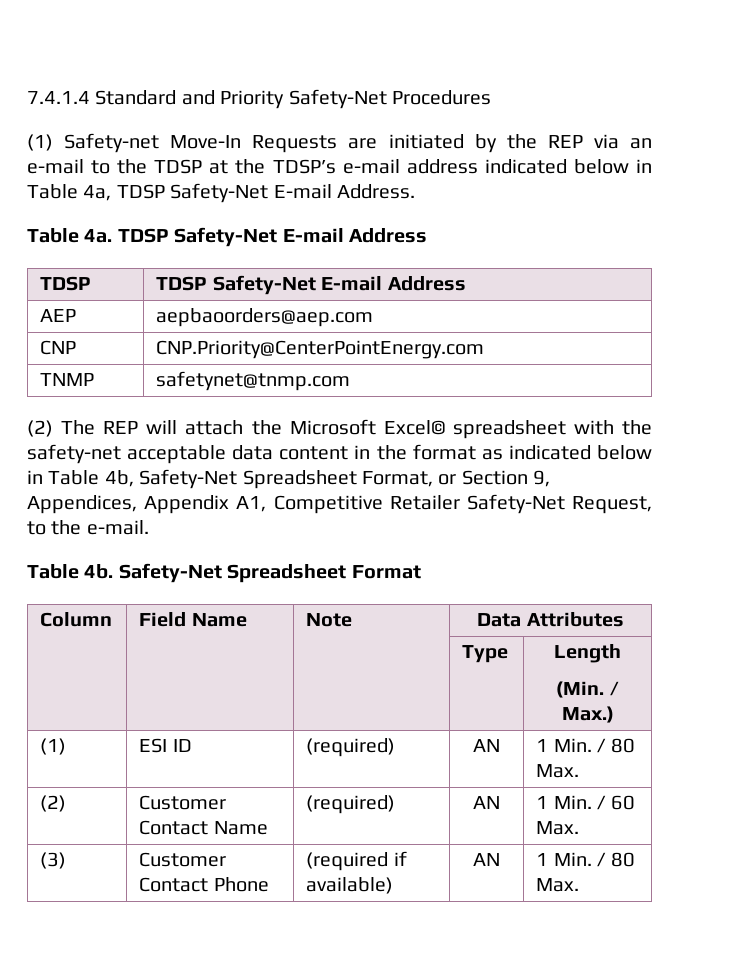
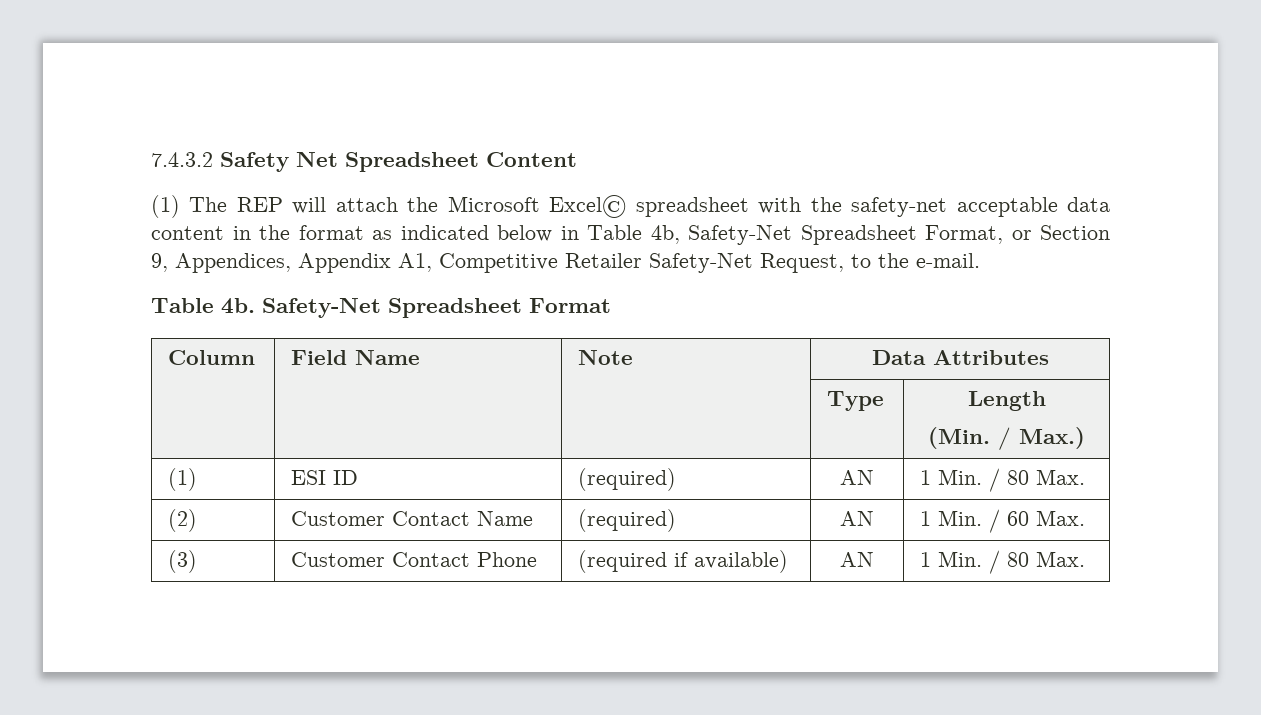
[27,89,491,109] [27,133,653,153] [27,159,653,174] [27,183,415,203] [27,227,427,247] [40,276,92,291] [156,275,466,295] [40,309,77,322] [156,308,374,327] [40,340,77,355] [156,340,485,359] [40,373,95,386] [156,371,351,391] [27,420,53,437] 7.4.1.4 Standard and Priority Safety-Net Procedures // (1) Safety-net Move-In Requests are initiated by the REP via an e-mail to the TDSP at the TDSP’s e-mail address indicated below in Table 4a, TDSP Safety-Net E-mail Address. // Table 4a. TDSP Safety-Net E-mail Address // TDSP | TDSP Safety-Net E-mail Address // AEP | aepbaoorders@aep.com // CNP | CNP.Priority@CenterPointEnergy.com // TNMP | safetynet@tnmp.com // (2) -> [151,152,577,172] [151,195,180,218] 7.4.3.2 Safety Net Spreadsheet Content // (1)

